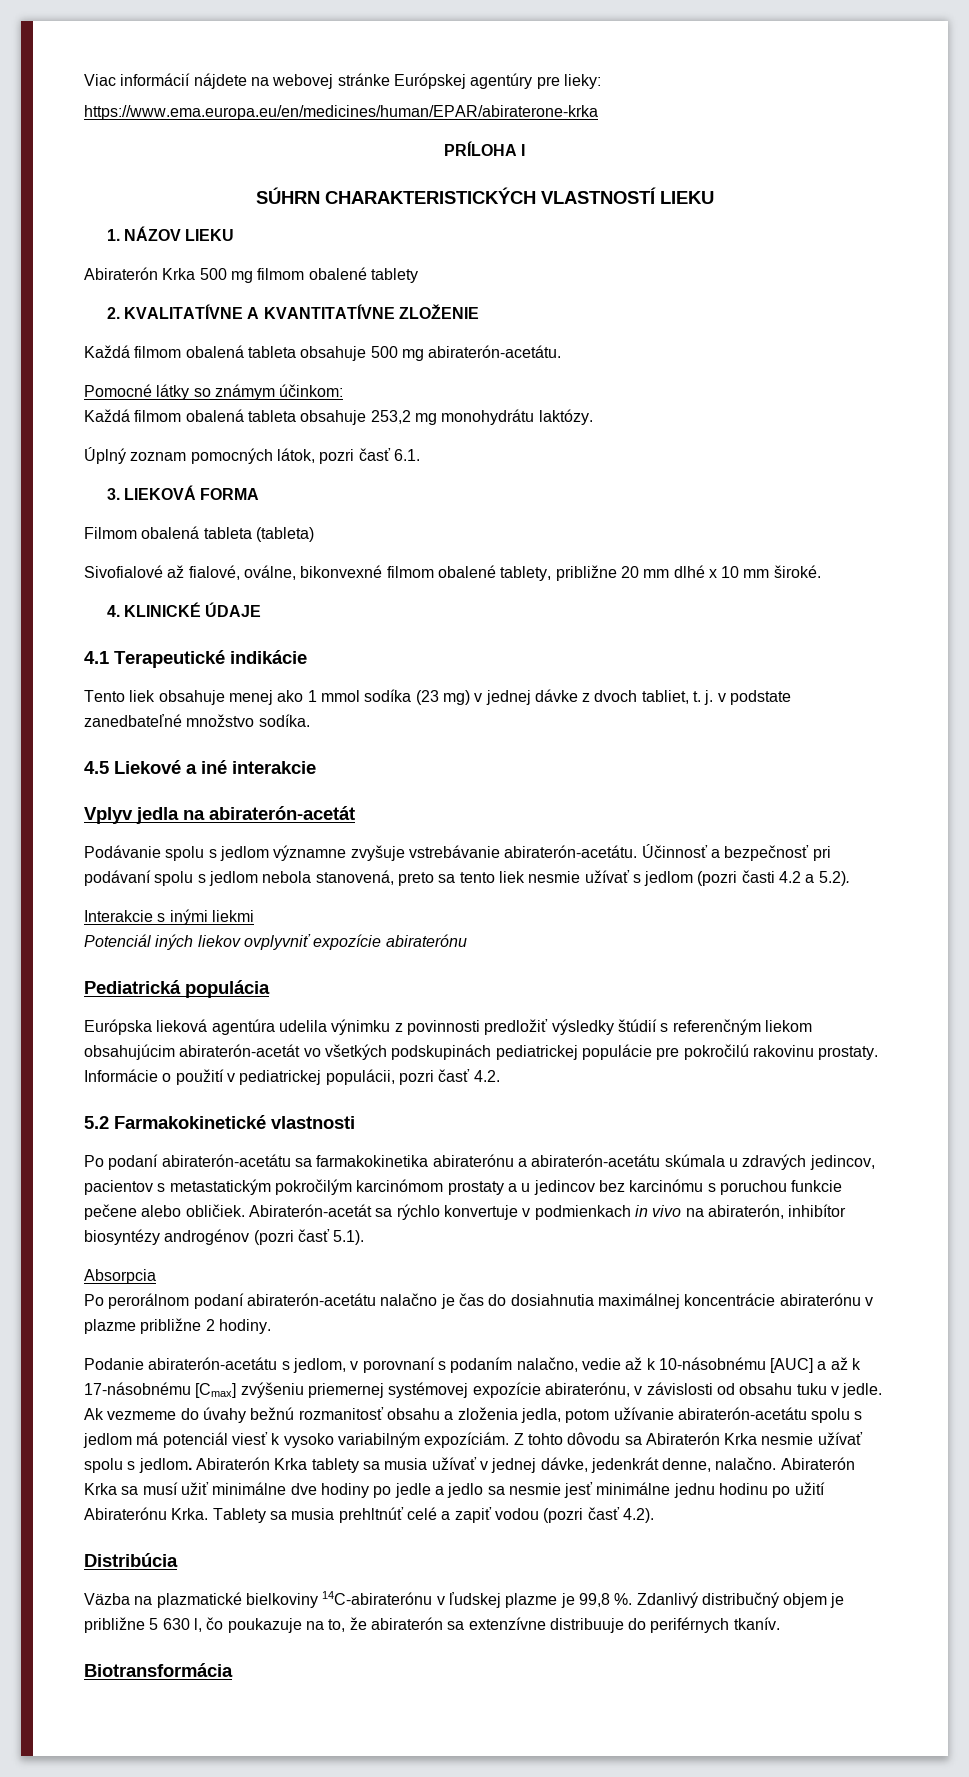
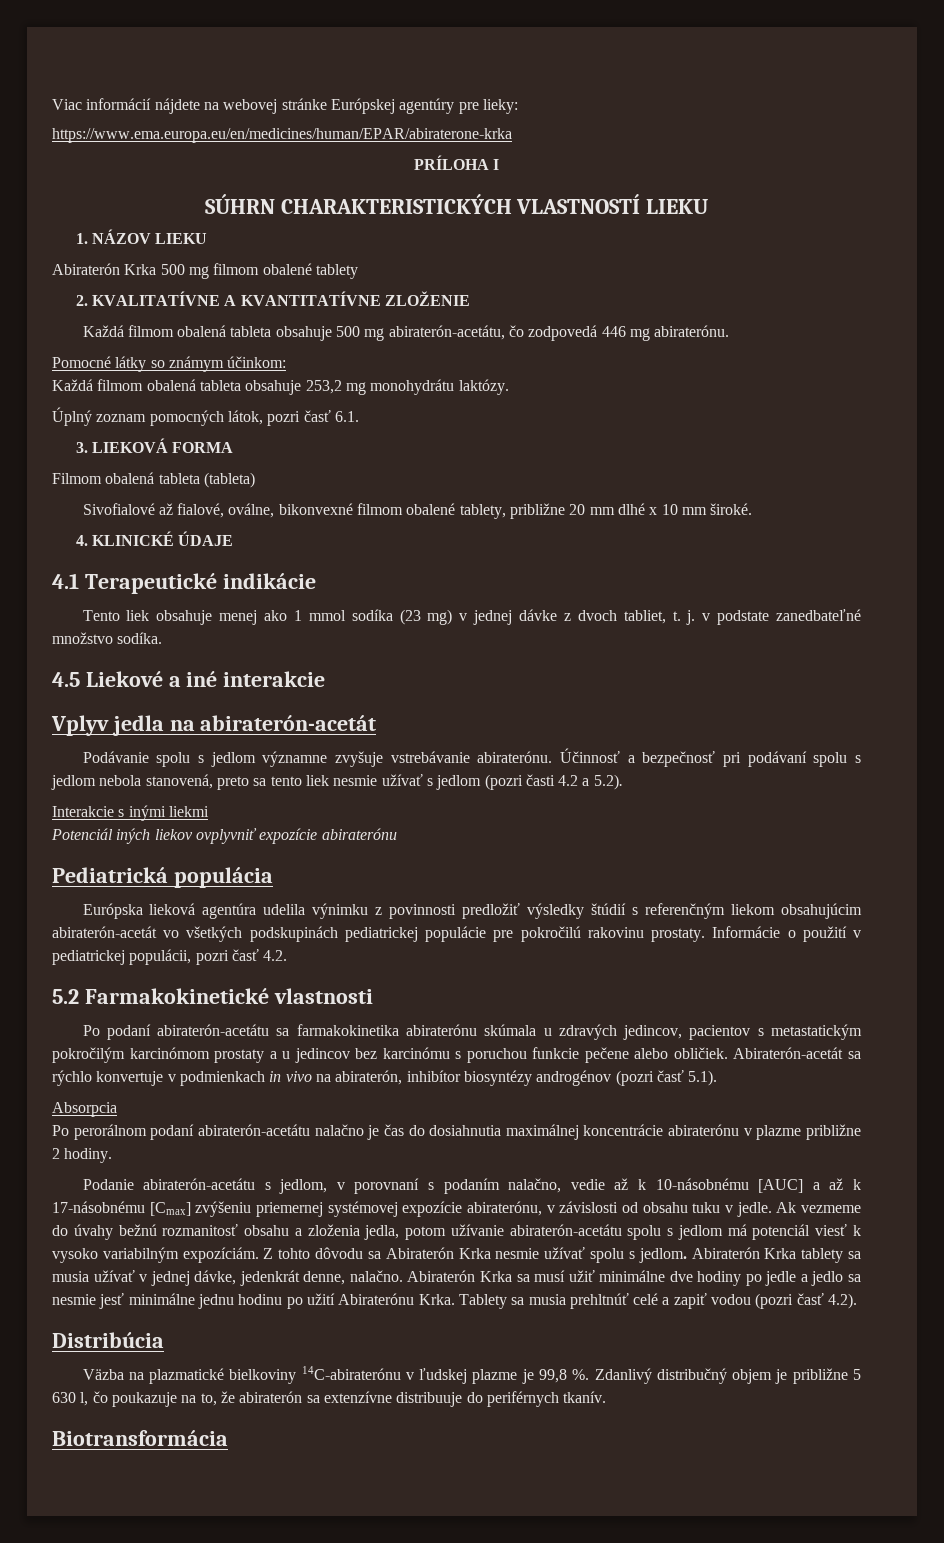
[428,345,562,358] abiraterón-acetátu. -> [388,325,730,341] abiraterón-acetátu, čo zodpovedá 446 mg abiraterónu.
[504,845,638,858] abiraterón-acetátu. -> [477,751,553,763] abiraterónu.
[517,1154,661,1167] a abiraterón-acetátu -> (477, 1030) none

